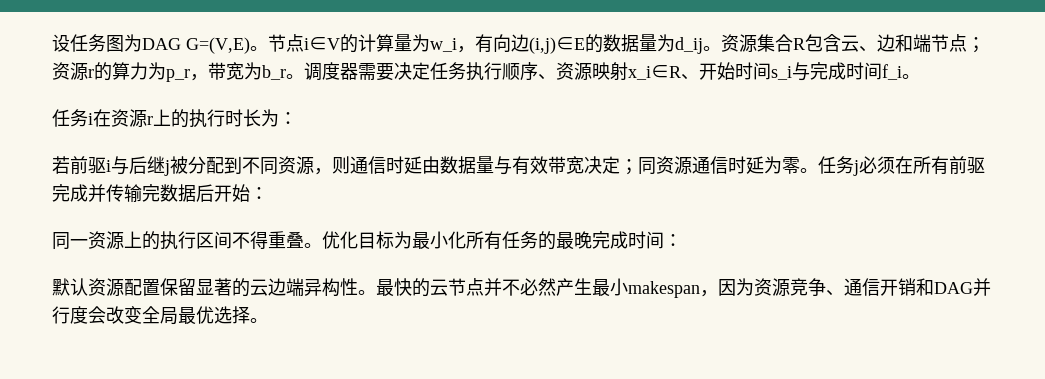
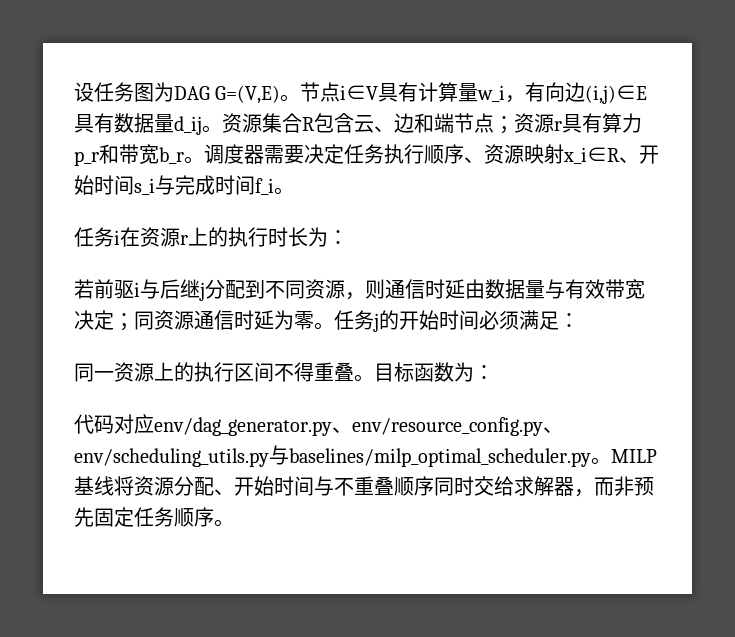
[340,34,430,53] 的计算量为 -> [378,82,479,102] 具有计算量
[585,34,675,53] 的数据量为 -> [74,113,174,133] 具有数据量
[94,62,262,82] 的算力为p_r，带宽为 -> [562,113,642,133] [74,144,159,166] 具有算力p_r和带宽
[170,156,188,174] 被 -> (205, 291) none
[859,156,985,175] [52,184,250,203] 必须在所有前驱完成并传输完数据后开始 -> [379,310,559,330] 的开始时间必须满足
[322,231,682,250] [52,278,991,298] [52,306,250,325] 优化目标为最小化所有任务的最晚完成时间： // 默认资源配置保留显著的云边端异构性。最快的云节点并不必然产生最小makespan，因为资源竞争、通信开销和DAG并行度会改变全局最优选择 -> [374,362,494,382] [74,414,563,436] [74,445,657,467] [74,476,654,497] [74,507,214,527] 目标函数为： // 代码对应env/dag_generator.py、env/resource_config.py、env/scheduling_utils.py与baselines/milp_optimal_scheduler.py。MILP基线将资源分配、开始时间与不重叠顺序同时交给求解器，而非预先固定任务顺序

